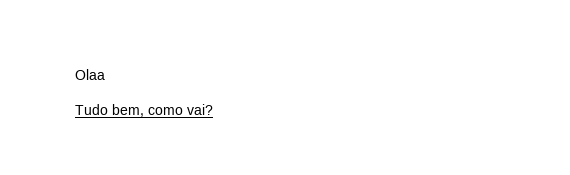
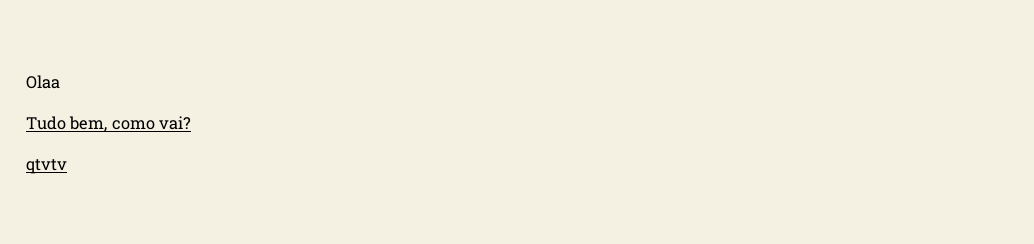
(213, 109) none -> [26,159,67,174] // qtvtv

